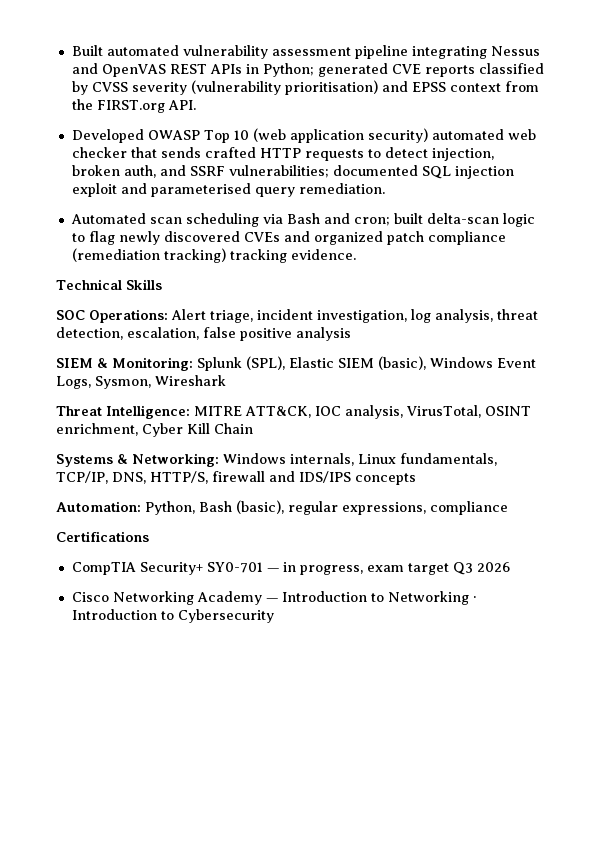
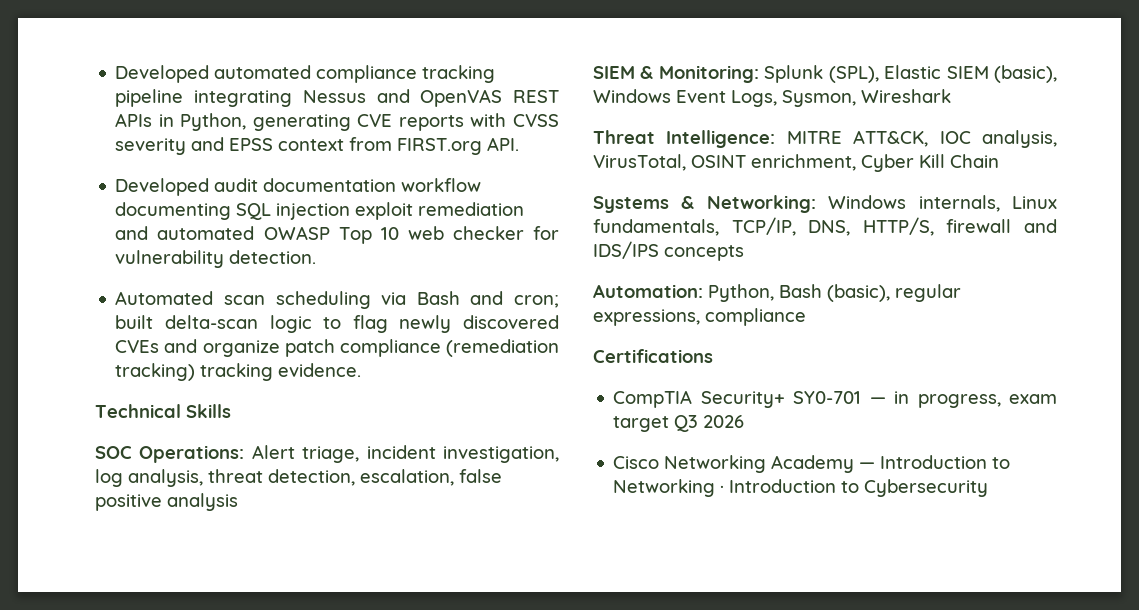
[71,45,351,59] Built automated vulnerability assessment -> [115,65,496,83] Developed automated compliance tracking
[262,63,544,77] [71,80,378,95] Python; generated CVE reports classified by CVSS severity (vulnerability prioritisation) -> [180,113,559,131] [115,138,187,155] Python, generating CVE reports with CVSS severity
[71,99,93,110] the -> (393, 144) none
[147,128,536,143] [71,147,494,161] [71,165,514,179] [71,183,385,197] OWASP Top 10 (web application security) automated web checker that sends crafted HTTP requests to detect injection, broken auth, and SSRF vulnerabilities; documented SQL injection exploit and parameterised query remediation. -> [214,178,482,192] [115,202,525,220] [115,226,559,244] [115,250,317,268] audit documentation workflow documenting SQL injection exploit remediation and automated OWASP Top 10 web checker for vulnerability detection.
[313,231,383,245] organized -> [202,340,280,357] organize

